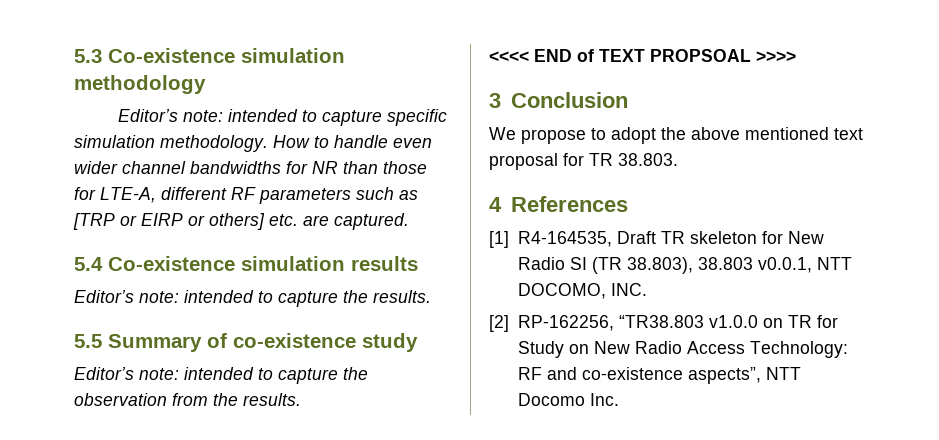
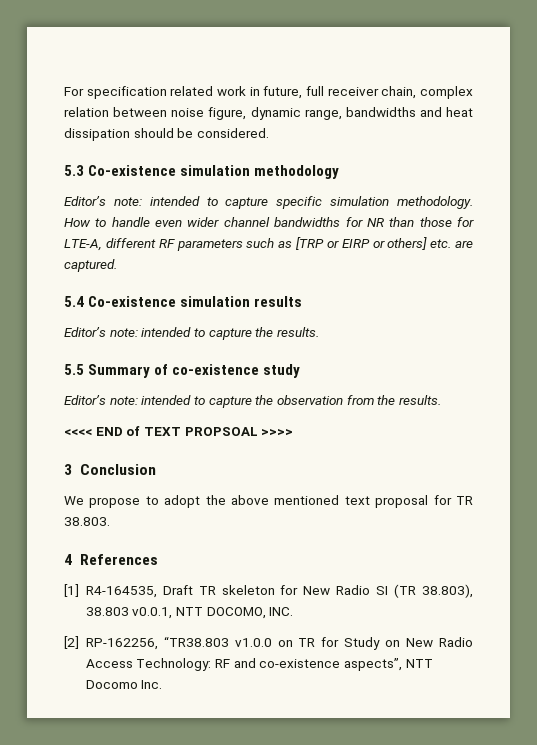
(74, 56) none -> [64,86,474,99] [64,107,473,120] [64,128,269,141] For specification related work in future, full receiver chain, complex relation between noise figure, dynamic range, bandwidths and heat dissipation should be considered. //

